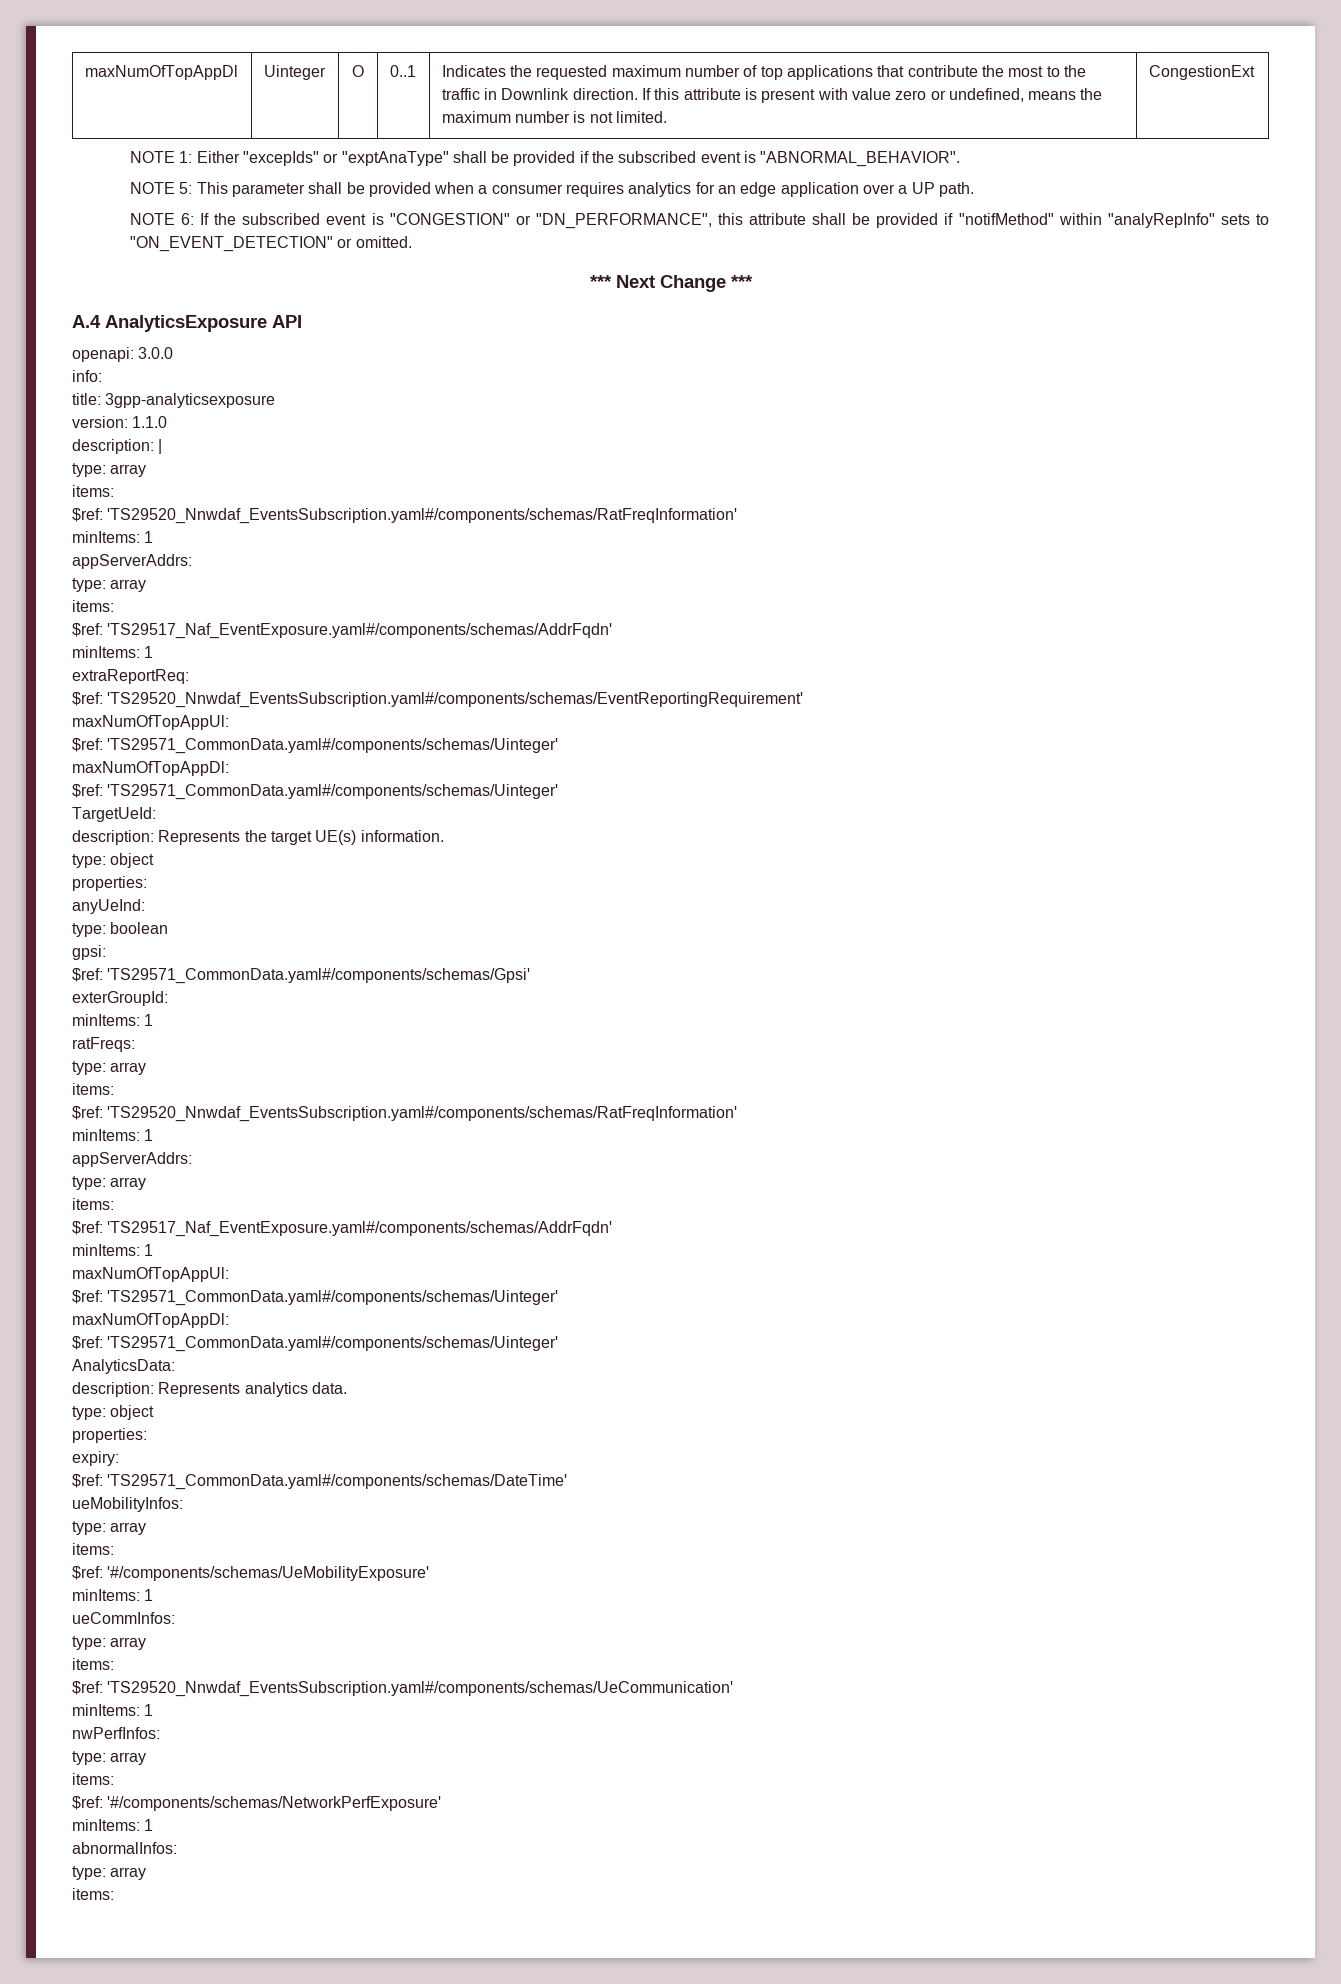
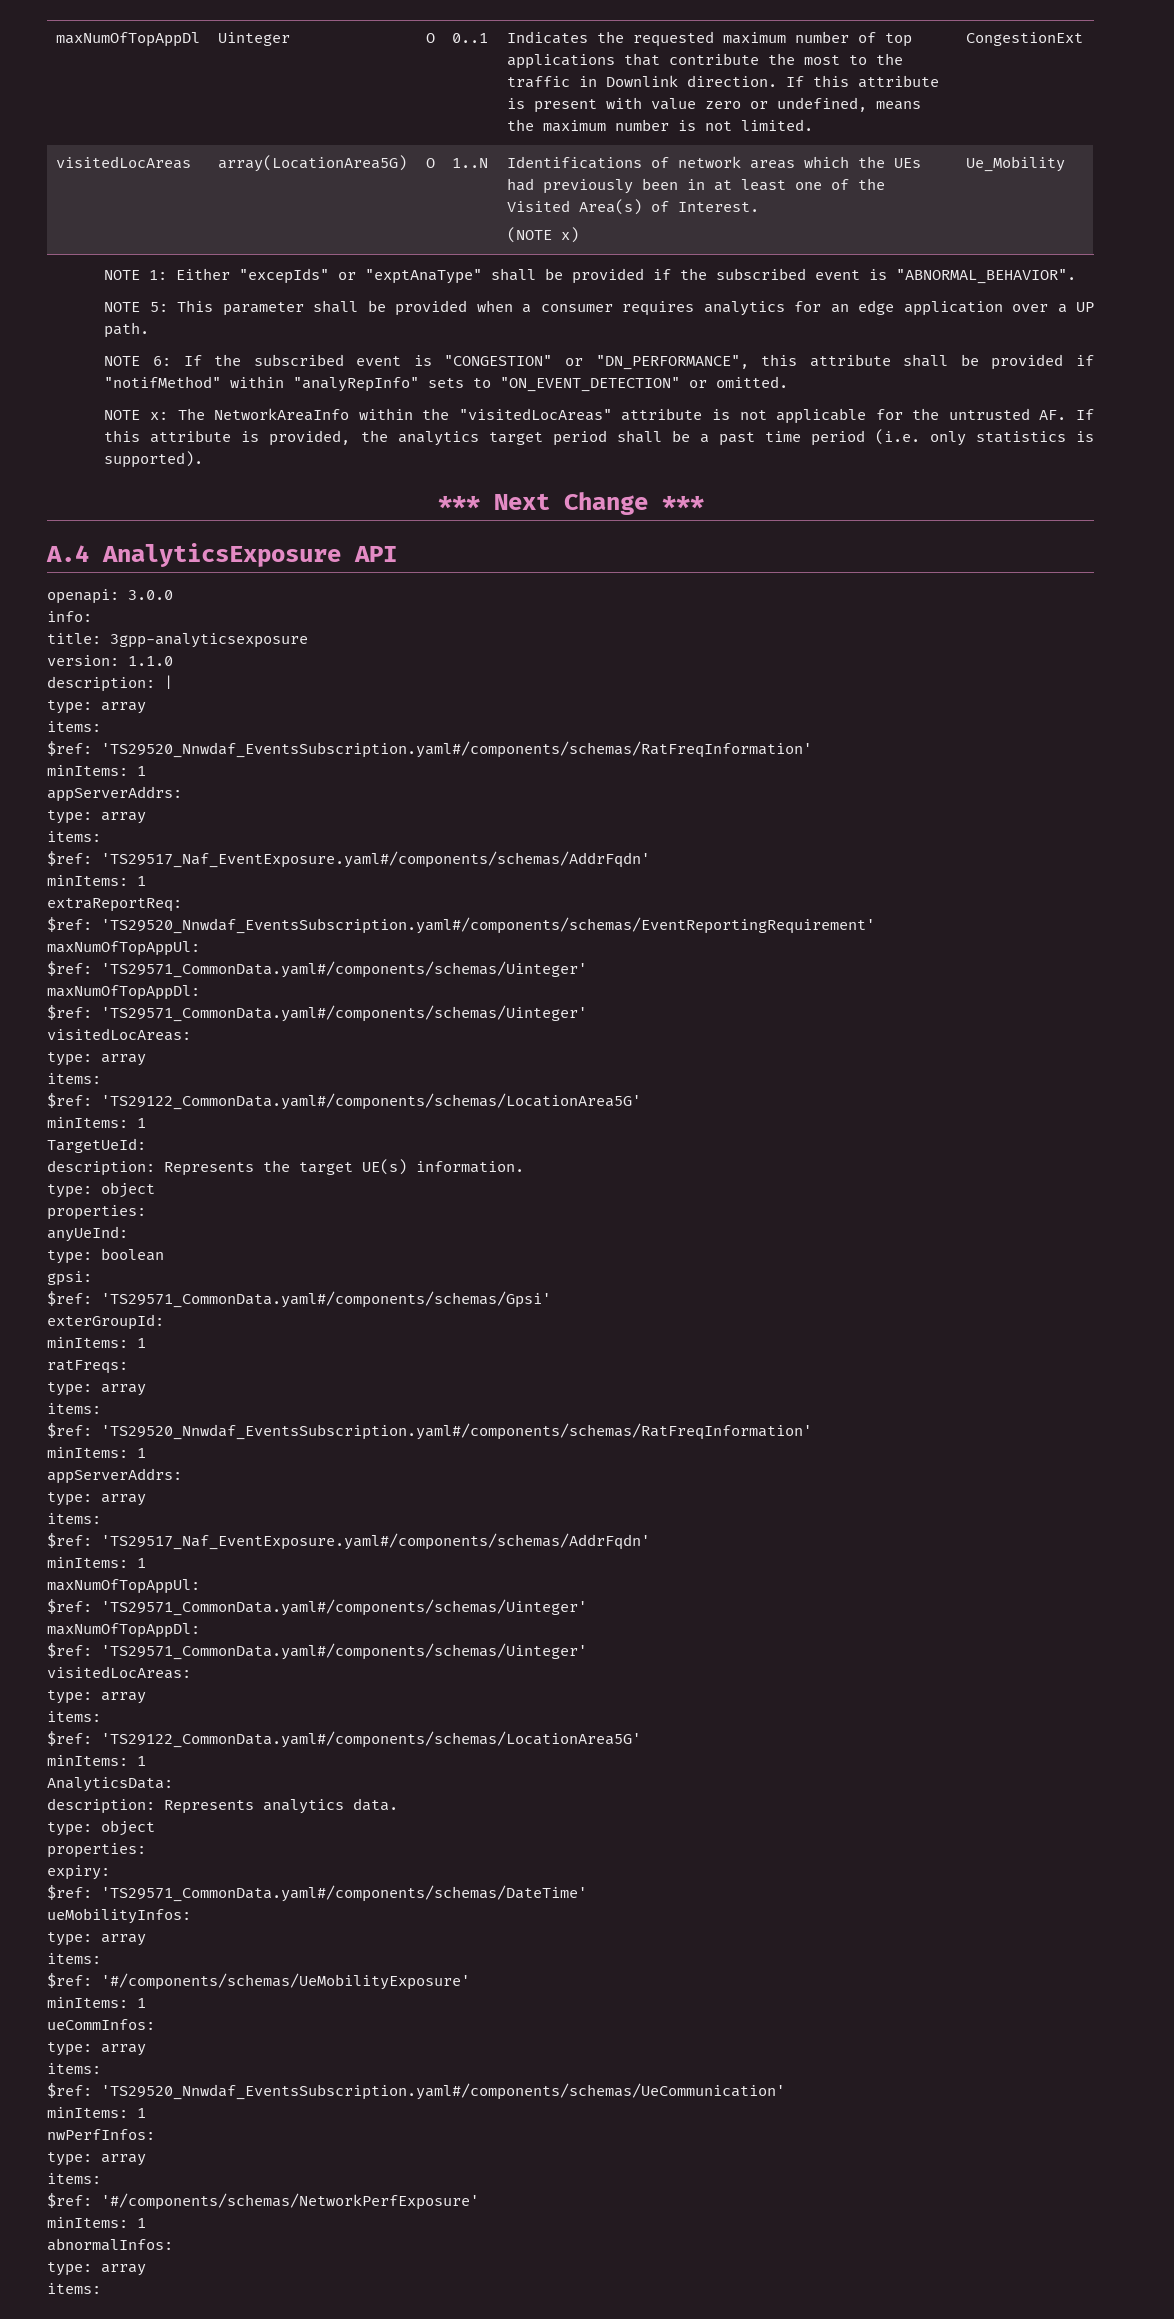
(1255, 72) none -> [55,156,191,169] [217,155,407,172] [425,158,435,168] [451,158,488,168] [506,156,921,169] [506,178,885,194] [506,199,759,215] [506,227,579,243] [965,156,1065,172] // visitedLocAreas | array(LocationArea5G) | O | 1..N | Identifications of network areas which the UEs had previously been in at least one of the Visited Area(s) of Interest. // (NOTE x) | Ue_Mobility
(412, 242) none -> [104,408,1094,424] [104,429,1094,446] [104,451,204,468] // NOTE x: The NetworkAreaInfo within the "visitedLocAreas" attribute is not applicable for the untrusted AF. If this attribute is provided, the analytics target period shall be a past time period (i.e. only statistics is supported).
(559, 792) none -> [47,1028,191,1041] [47,1052,146,1066] [47,1073,101,1084] [47,1093,641,1110] [47,1117,146,1128] // visitedLocAreas: // type: array // items: // $ref: 'TS29122_CommonData.yaml#/components/schemas/LocationArea5G' // minItems: 1
(559, 1344) none -> [47,1666,191,1679] [47,1690,146,1704] [47,1711,101,1722] [47,1731,641,1748] [47,1755,146,1766] // visitedLocAreas: // type: array // items: // $ref: 'TS29122_CommonData.yaml#/components/schemas/LocationArea5G' // minItems: 1

